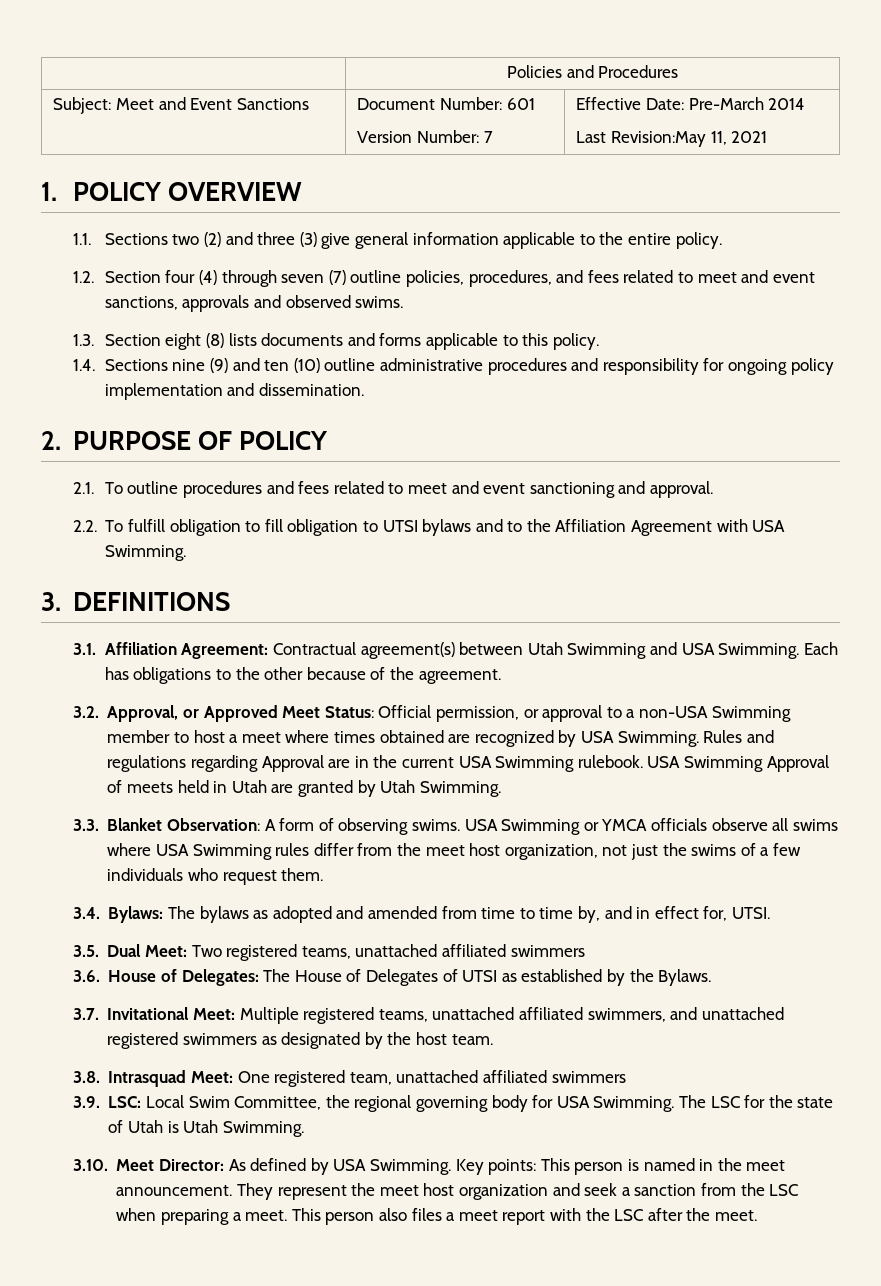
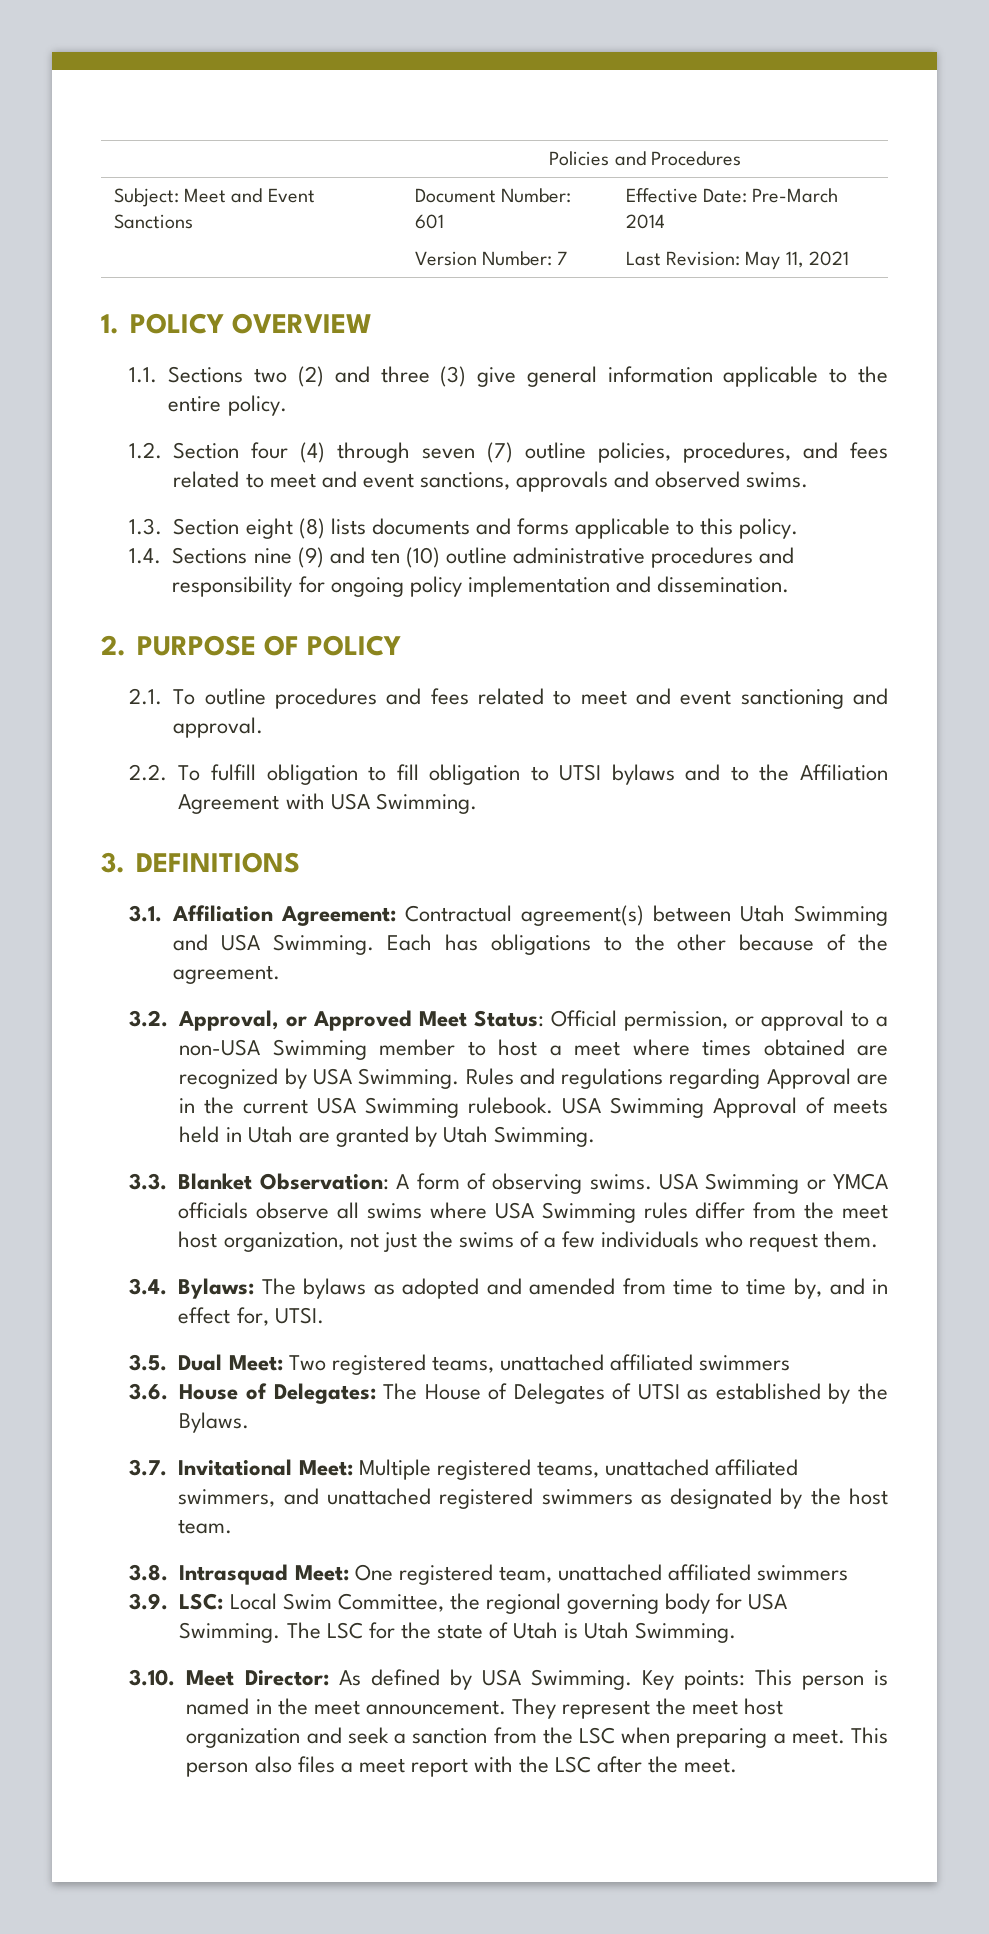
[611,131,707,147] Revision:May -> [666,251,781,270] Revision: May

